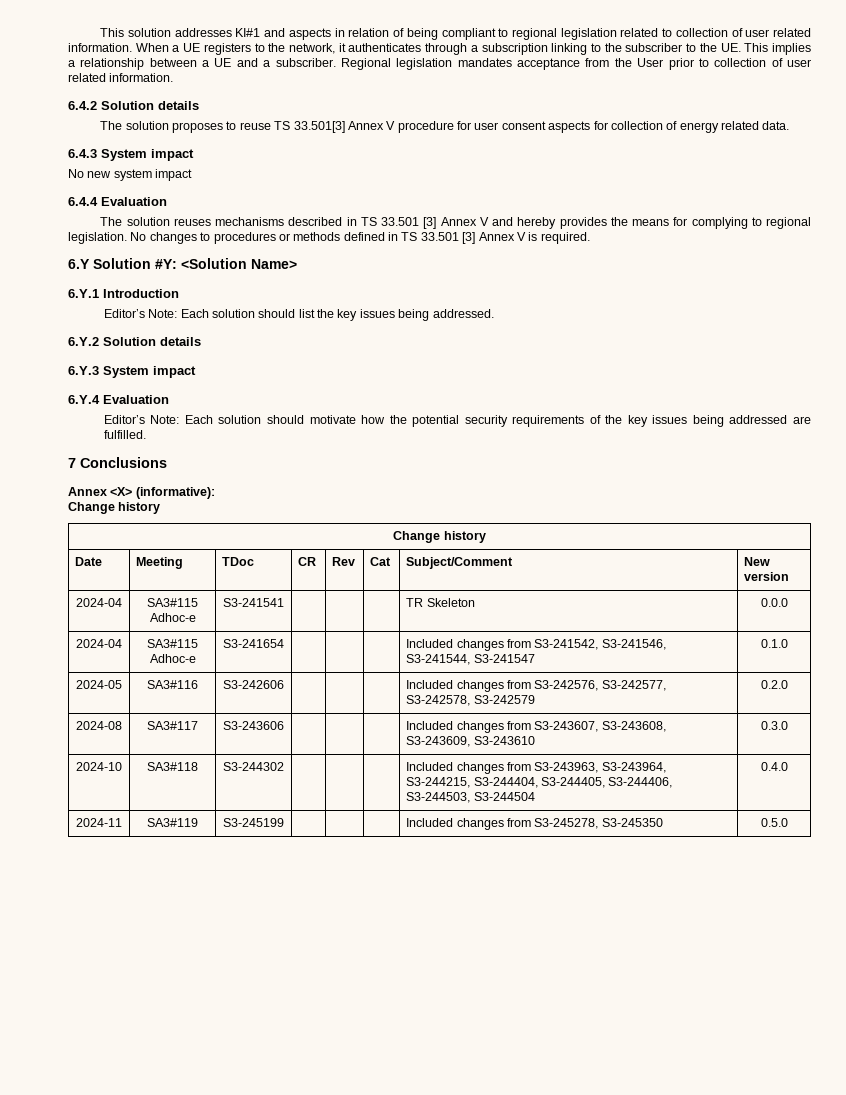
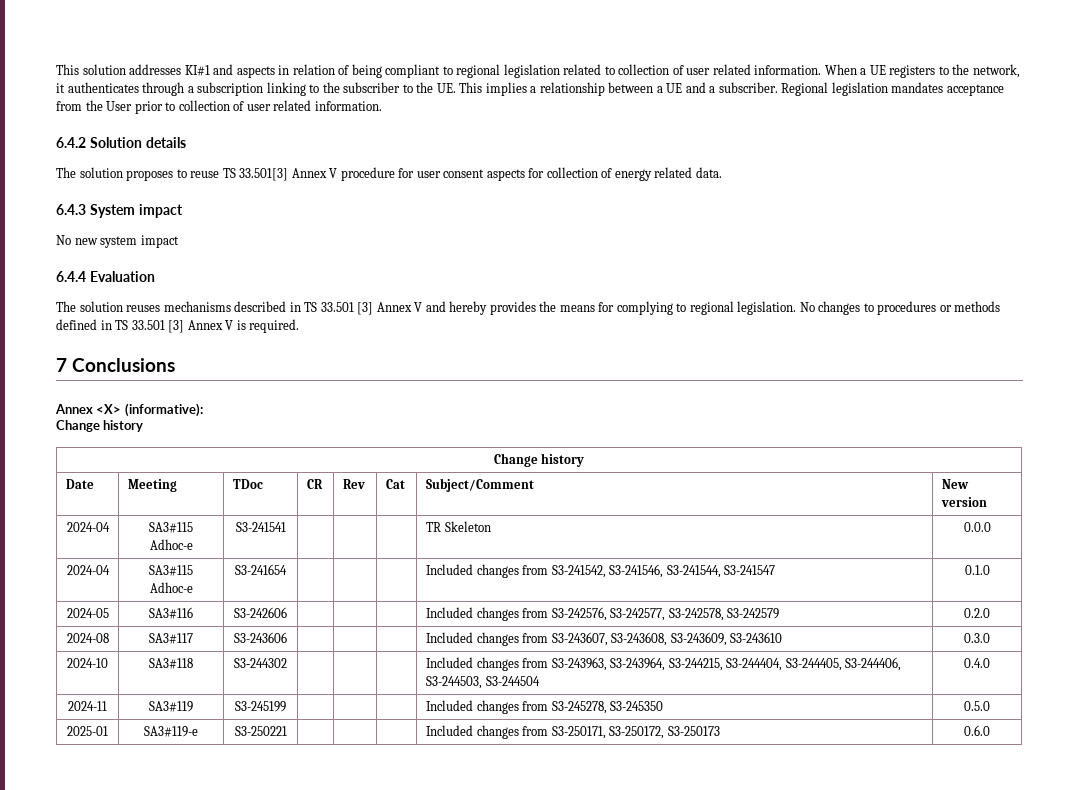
[68,258,297,269] [68,289,179,298] [103,309,494,321] [68,337,201,346] [68,366,196,378] [68,395,169,404] [103,415,811,427] [103,430,146,439] // 6.Y Solution #Y: <Solution Name> // 6.Y.1 Introduction // Editor’s Note: Each solution should list the key issues being addressed. // 6.Y.2 Solution details // 6.Y.3 System impact // 6.Y.4 Evaluation // Editor’s Note: Each solution should motivate how the potential security requirements of the key issues being addressed are fulfilled. -> (300, 326) none
(788, 822) none -> [67,726,108,736] [144,726,198,737] [234,726,287,736] [425,725,720,739] [964,725,990,736] // 2025-01 | SA3#119-e | S3-250221 | | | | Included changes from S3-250171, S3-250172, S3-250173 | 0.6.0

